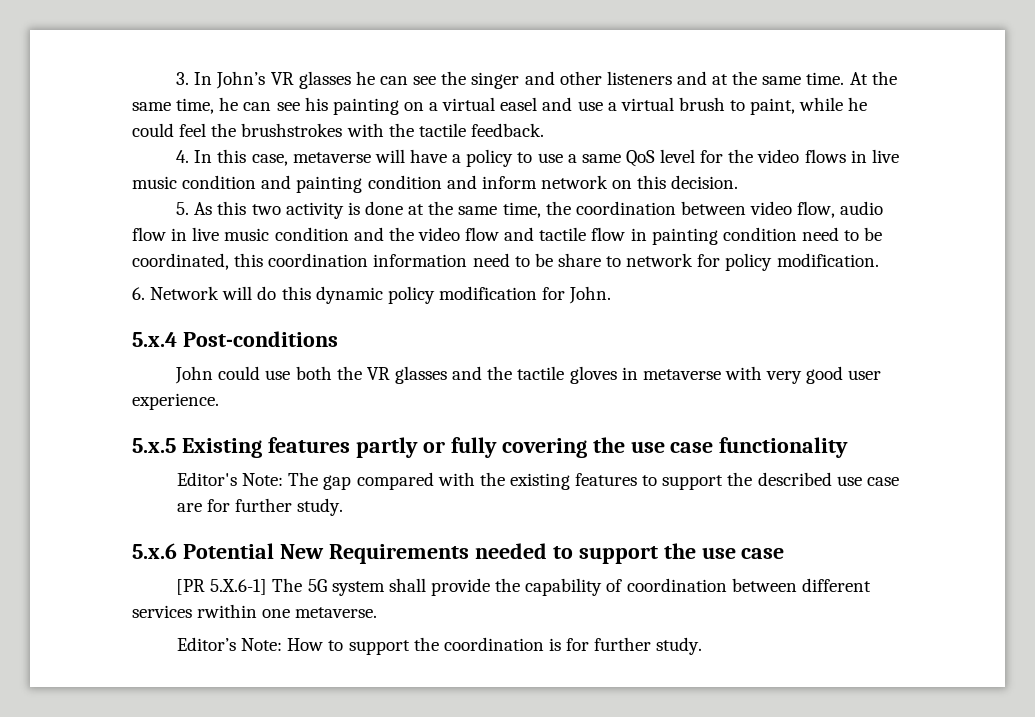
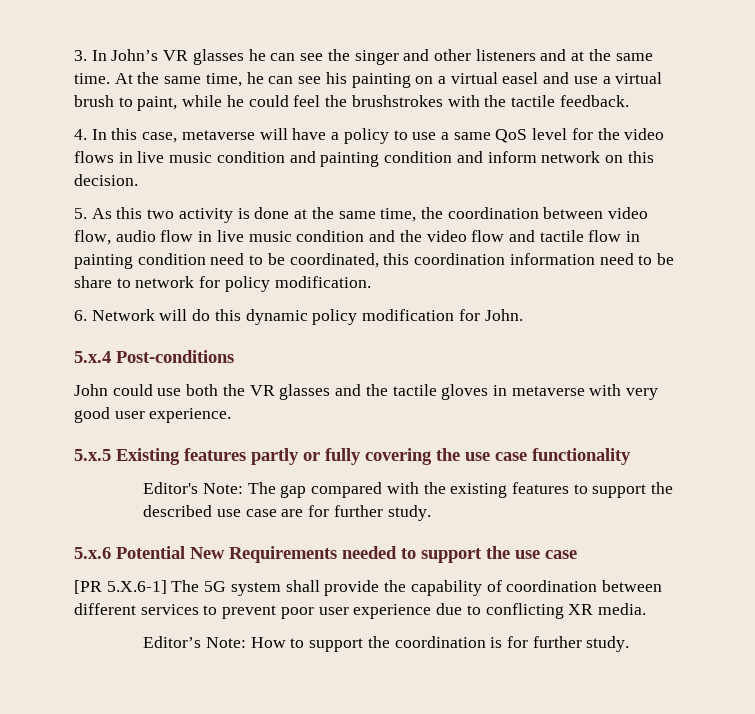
[197,604,378,618] rwithin one metaverse. -> [203,603,646,619] to prevent poor user experience due to conflicting XR media.

